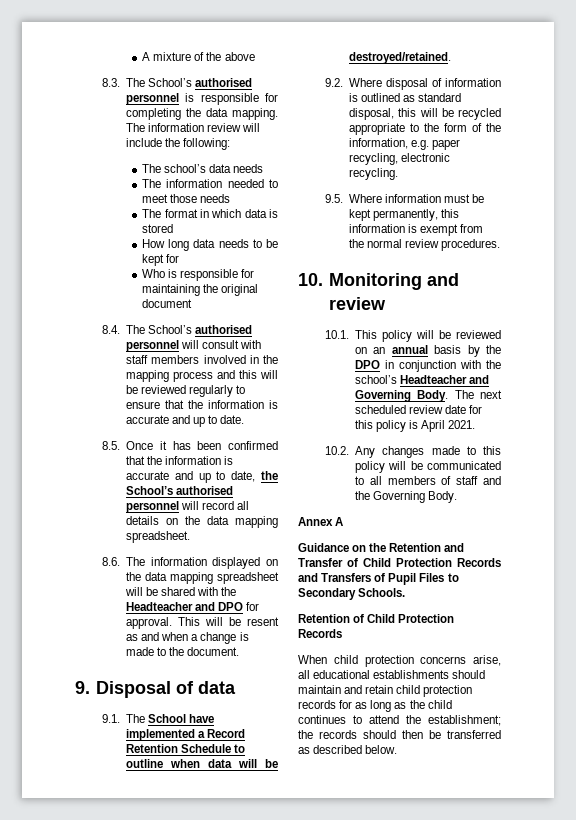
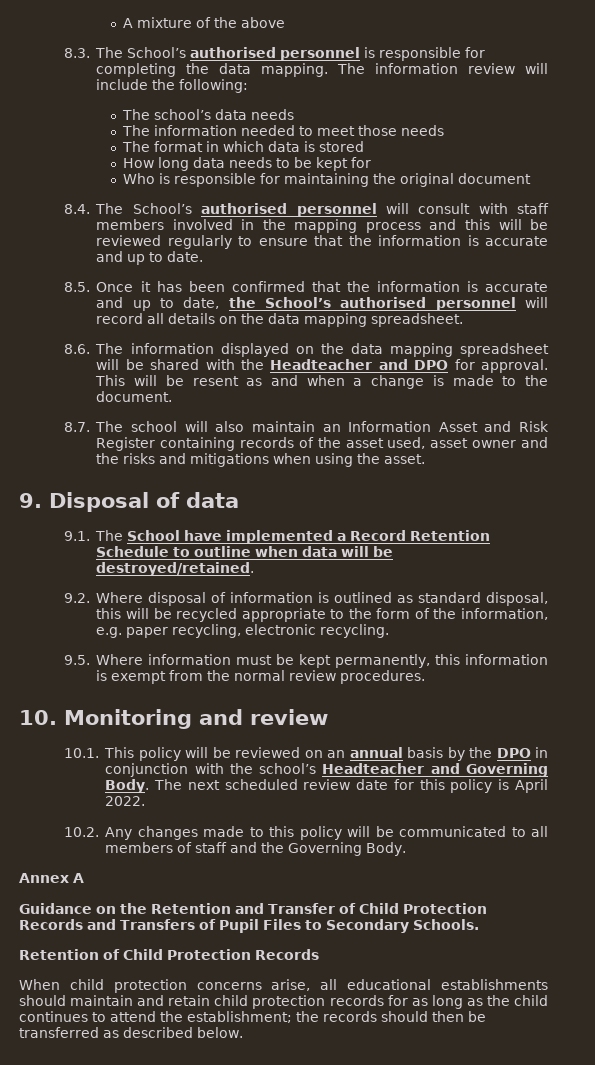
(240, 651) none -> [63,421,549,432] [96,437,549,451] [96,453,426,467] // 8.7. The school will also maintain an Information Asset and Risk Register containing records of the asset used, asset owner and the risks and mitigations when using the asset.
[448,420,476,429] 2021. -> [105,796,146,806] 2022.

